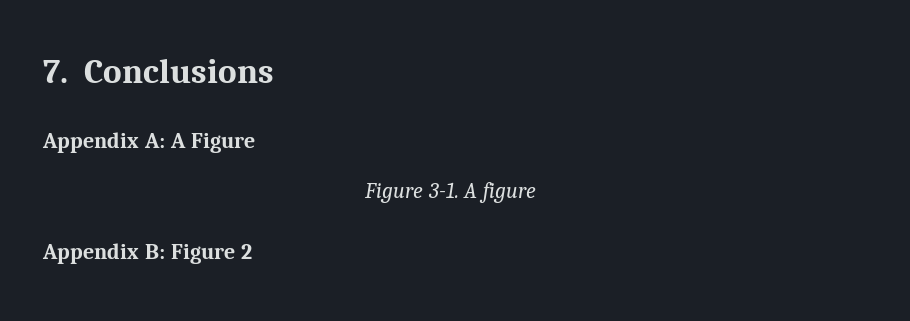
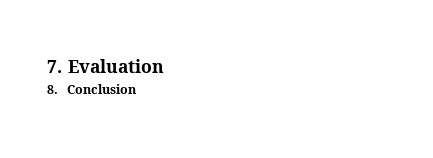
[83,58,274,83] [42,132,255,153] [363,182,537,203] [42,243,252,264] Conclusions // Appendix A: A Figure // Figure 3-1. A figure // Appendix B: Figure 2 -> [68,59,165,73] [47,84,138,94] Evaluation // 8. Conclusion

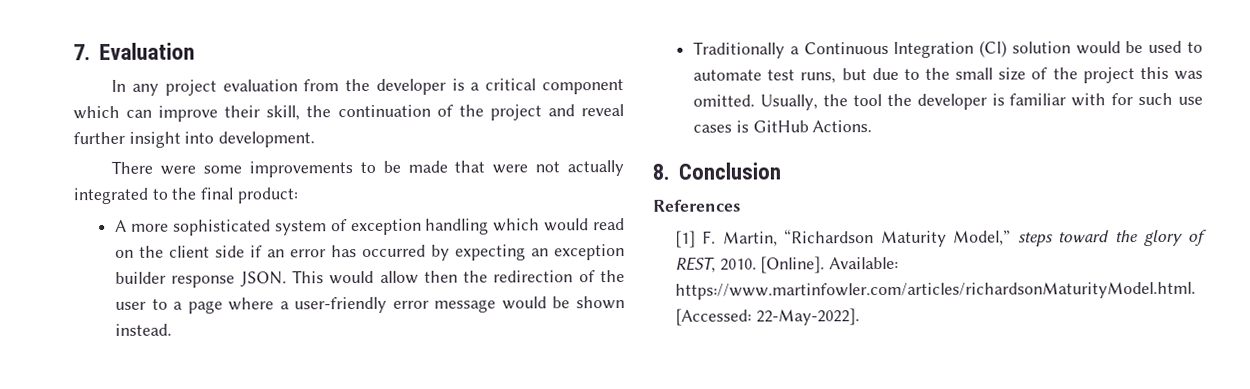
[47,84,138,94] 8. Conclusion -> [111,78,624,96] [73,104,624,122] [73,131,316,148] [111,160,625,178] [73,187,299,205] [115,218,625,236] [115,244,625,261] [115,270,625,288] [115,296,625,314] [115,323,173,336] [693,40,1203,59] [693,66,1203,84] [693,92,1203,111] [693,120,873,133] [652,162,781,180] [653,199,741,212] [674,229,1207,248] [674,256,900,274] [674,281,1196,300] [674,308,860,326] In any project evaluation from the developer is a critical component which can improve their skill, the continuation of the project and reveal further insight into development. // There were some improvements to be made that were not actually integrated to the final product: // A more sophisticated system of exception handling which would read on the client side if an error has occurred by expecting an exception builder response JSON. This would allow then the redirection of the user to a page where a user-friendly error message would be shown instead. // Traditionally a Continuous Integration (CI) solution would be used to automate test runs, but due to the small size of the project this was omitted. Usually, the tool the developer is familiar with for such use cases is GitHub Actions. // 8. Conclusion // References // [1] F. Martin, “Richardson Maturity Model,” steps toward the glory of REST, 2010. [Online]. Available: https://www.martinfowler.com/articles/richardsonMaturityModel.html. [Accessed: 22-May-2022].

